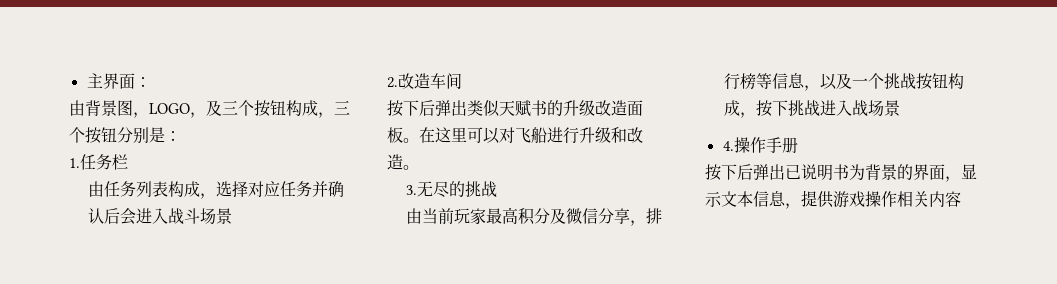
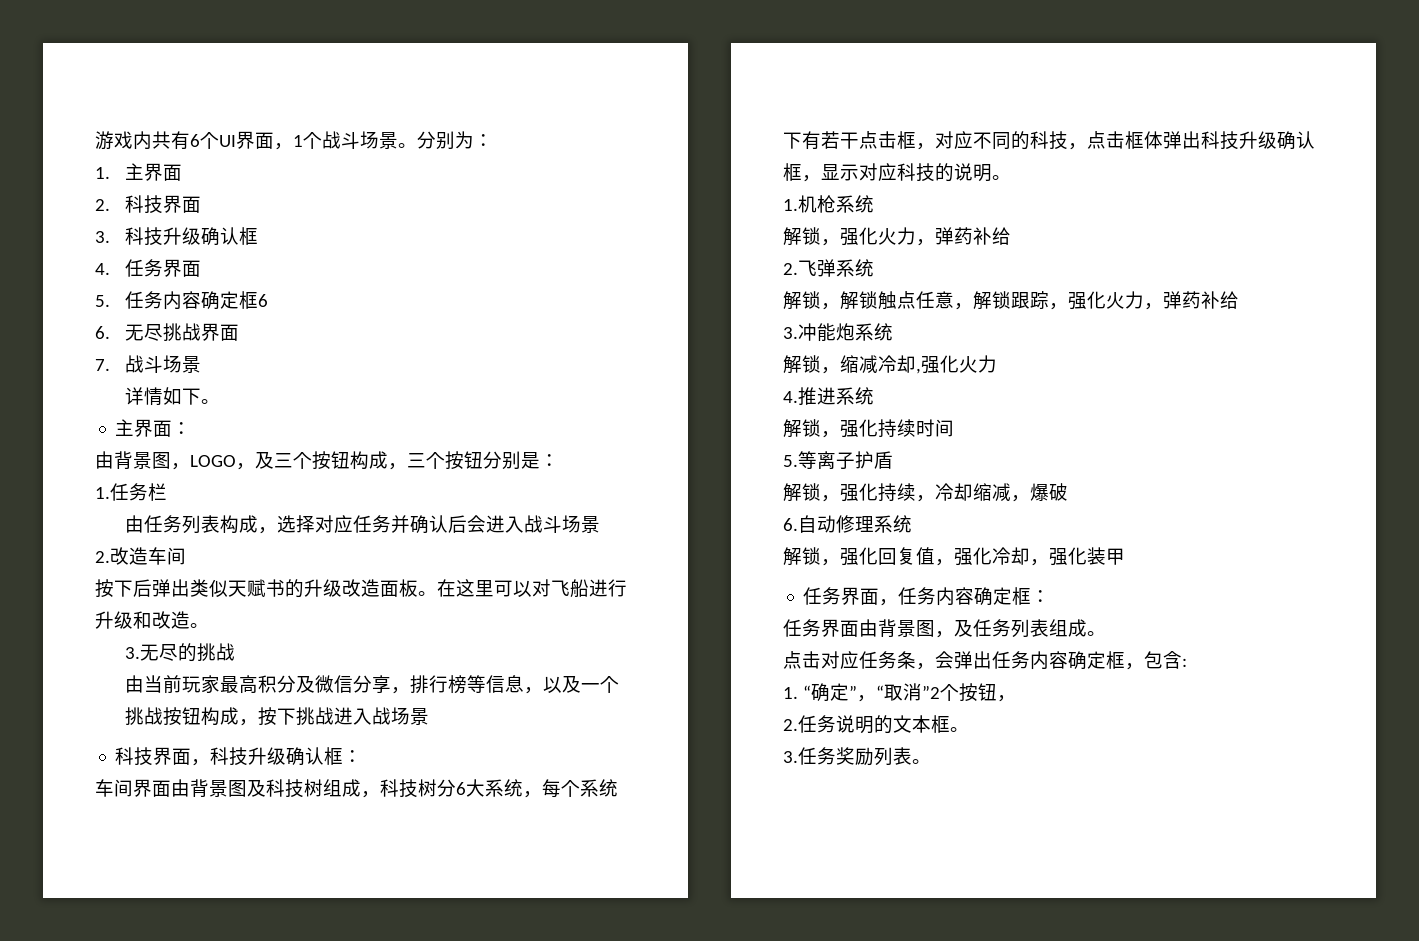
(86, 80) none -> [95,131,493,150] [95,163,182,181] [95,195,201,214] [95,227,258,246] [95,259,201,277] [95,291,268,310] [95,323,239,342] [95,355,201,373] [124,387,220,406] 游戏内共有6个UI界面，1个战斗场景。分别为： // 1.主界面 // 2.科技界面 // 3.科技升级确认框 // 4.任务界面 // 5.任务内容确定框6 // 6.无尽挑战界面 // 7.战斗场景 // 详情如下。 //
[722,137,798,153] [705,164,977,182] [705,190,961,209] 4.操作手册 // 按下后弹出已说明书为背景的界面，显示文本信息，提供游戏操作相关内容 -> [115,747,363,766] [95,779,618,798] [783,131,1315,150] [783,163,1011,182] [783,195,874,213] [783,227,1011,246] [783,259,874,277] [783,291,1239,310] [783,323,893,342] [783,355,997,374] [783,387,874,406] [783,419,954,438] [783,451,893,470] [783,483,1068,502] [783,515,912,533] [783,547,1125,566] [803,587,1051,606] [783,619,1106,638] [783,651,1187,670] [783,683,1016,702] [783,715,969,734] [783,747,931,766] 科技界面，科技升级确认框： // 车间界面由背景图及科技树组成，科技树分6大系统，每个系统下有若干点击框，对应不同的科技，点击框体弹出科技升级确认框，显示对应科技的说明。 // 1.机枪系统 // 解锁，强化火力，弹药补给 // 2.飞弹系统 // 解锁，解锁触点任意，解锁跟踪，强化火力，弹药补给 // 3.冲能炮系统 // 解锁，缩减冷却,强化火力 // 4.推进系统 // 解锁，强化持续时间 // 5.等离子护盾 // 解锁，强化持续，冷却缩减，爆破 // 6.自动修理系统 // 解锁，强化回复值，强化冷却，强化装甲 // 任务界面，任务内容确定框： // 任务界面由背景图，及任务列表组成。 // 点击对应任务条，会弹出任务内容确定框，包含: // 1. “确定”，“取消”2个按钮， // 2.任务说明的文本框。 // 3.任务奖励列表。

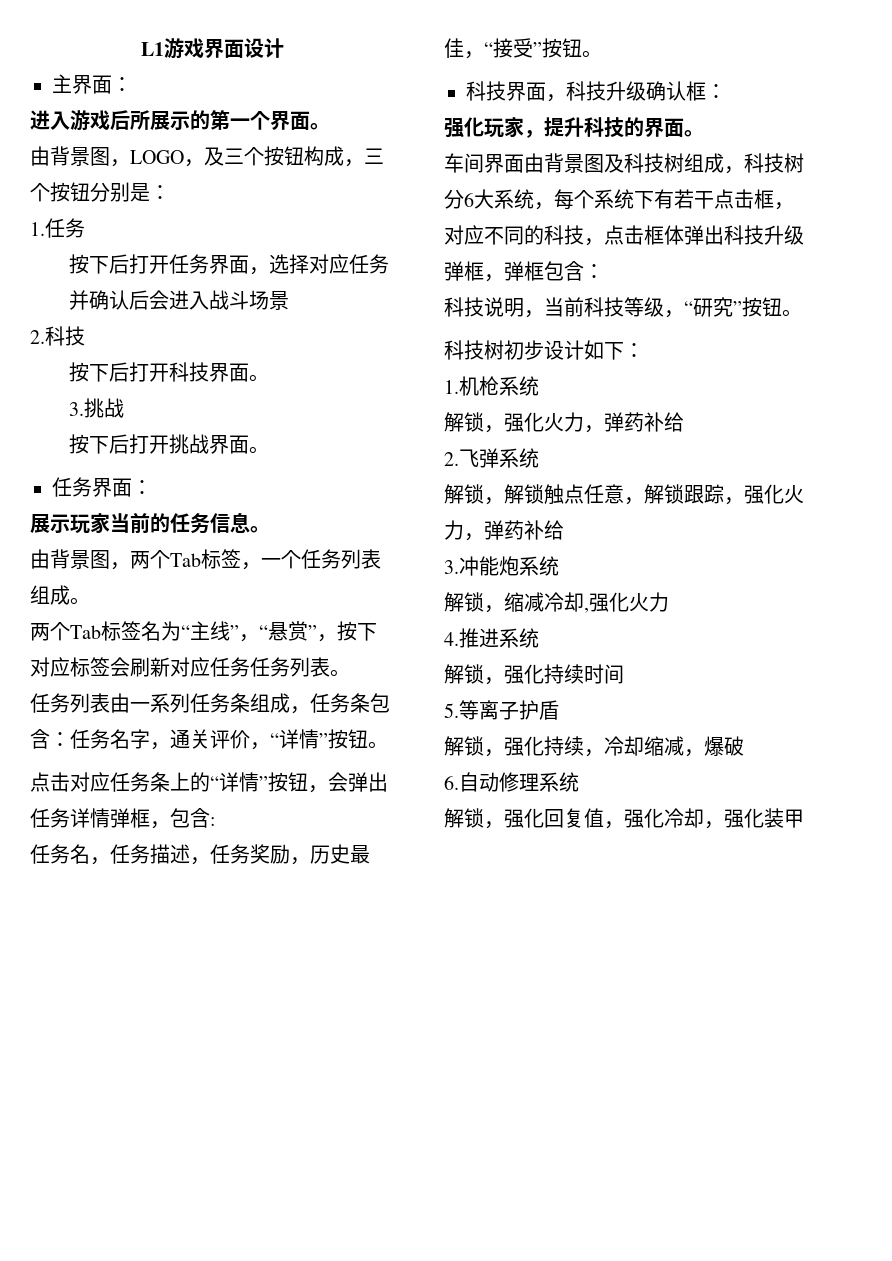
[95,131,493,150] [95,163,182,181] [95,195,201,214] [95,227,258,246] [95,259,201,277] [95,291,268,310] [95,323,239,342] [95,355,201,373] [124,387,220,406] [115,419,192,437] 游戏内共有6个UI界面，1个战斗场景。分别为： // 1.主界面 // 2.科技界面 // 3.科技升级确认框 // 4.任务界面 // 5.任务内容确定框6 // 6.无尽挑战界面 // 7.战斗场景 // 详情如下。 // 主界面： -> [140,38,284,59] [52,74,132,94] [30,110,330,131] L1游戏界面设计 // 主界面： // 进入游戏后所展示的第一个界面。
[148,483,167,501] [124,515,258,534] 栏 // 由任务列表构成 -> [69,254,250,274] // 按下后打开任务界面
[110,547,186,565] [95,579,627,598] [95,611,209,629] [124,643,197,662] 改造车间 // 按下后弹出类似天赋书的升级改造面板。在这里可以对飞船进行升级和改造。 // 3.无尽的 -> [45,326,85,346] [69,362,270,382] [69,402,85,416] 科技 // 按下后打开科技界面。 // 3.
[124,675,619,694] [124,707,429,726] 由当前玩家最高积分及微信分享，排行榜等信息，以及一个挑战按钮构成，按下挑战进入战场景 -> [69,434,270,454] [52,477,152,497] [30,512,270,534] [30,549,381,570] [30,585,90,605] [30,621,377,642] [30,657,350,677] [30,693,390,714] [30,729,388,750] [30,772,388,793] [30,808,216,829] [30,844,370,865] [444,38,602,59] 按下后打开挑战界面。 // 任务界面： // 展示玩家当前的任务信息。 // 由背景图，两个Tab标签，一个任务列表组成。 // 两个Tab标签名为“主线”，“悬赏”，按下对应标签会刷新对应任务任务列表。 // 任务列表由一系列任务条组成，任务条包含：任务名字，通关评价，“详情”按钮。 // 点击对应任务条上的“详情”按钮，会弹出任务详情弹框，包含: // 任务名，任务描述，任务奖励，历史最佳，“接受”按钮。
(363, 756) none -> [444,117,704,138] // 强化玩家，提升科技的界面。
[1277,131,1315,150] [783,163,1011,182] 确认框，显示对应科技的说明。 -> [444,261,604,282] [444,297,802,318] [444,340,644,360] 弹框，弹框包含： // 科技说明，当前科技等级，“研究”按钮。 // 科技树初步设计如下：
[803,587,1051,606] [783,619,1106,638] [783,651,1187,670] [783,683,1016,702] [783,715,969,734] [783,747,931,766] // 任务界面，任务内容确定框： // 任务界面由背景图，及任务列表组成。 // 点击对应任务条，会弹出任务内容确定框，包含: // 1. “确定”，“取消”2个按钮， // 2.任务说明的文本框。 // 3.任务奖励列表。 -> (804, 818) none

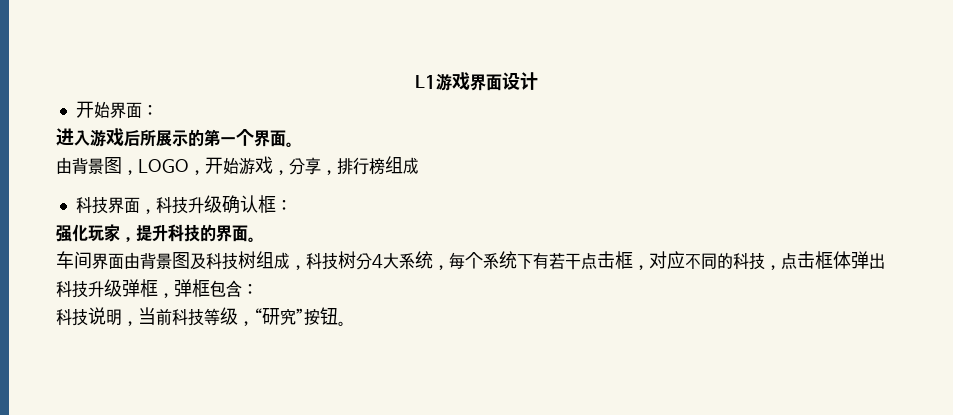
[52,74,72,93] 主 -> [75,101,110,118] 开始
[204,146,384,167] [30,182,170,202] [30,218,85,238] [69,254,390,275] [69,290,290,310] [30,326,85,346] [69,362,270,382] [69,398,125,418] [69,434,270,454] [52,477,152,497] [30,512,270,534] [30,549,381,570] [30,585,90,605] [30,621,377,642] [30,657,350,677] [30,693,390,714] [30,729,388,750] [30,772,388,793] [30,808,216,829] [30,844,370,865] [444,38,602,59] 及三个按钮构成，三个按钮分别是： // 1.任务 // 按下后打开任务界面，选择对应任务并确认后会进入战斗场景 // 2.科技 // 按下后打开科技界面。 // 3.挑战 // 按下后打开挑战界面。 // 任务界面： // 展示玩家当前的任务信息。 // 由背景图，两个Tab标签，一个任务列表组成。 // 两个Tab标签名为“主线”，“悬赏”，按下对应标签会刷新对应任务任务列表。 // 任务列表由一系列任务条组成，任务条包含：任务名字，通关评价，“详情”按钮。 // 点击对应任务条上的“详情”按钮，会弹出任务详情弹框，包含: // 任务名，任务描述，任务奖励，历史最佳，“接受”按钮。 -> [205,156,419,175] 开始游戏，分享，排行榜组成
[464,192,474,207] 6 -> [372,254,383,269] 4
[444,340,644,360] [444,376,539,396] [444,412,684,433] [444,448,539,468] [444,484,804,505] [444,520,564,541] [444,556,559,576] [444,592,669,613] [444,628,539,648] [444,664,624,685] [444,700,559,720] [444,736,744,757] [444,772,579,792] [444,808,804,829] // 科技树初步设计如下： // 1.机枪系统 // 解锁，强化火力，弹药补给 // 2.飞弹系统 // 解锁，解锁触点任意，解锁跟踪，强化火力，弹药补给 // 3.冲能炮系统 // 解锁，缩减冷却,强化火力 // 4.推进系统 // 解锁，强化持续时间 // 5.等离子护盾 // 解锁，强化持续，冷却缩减，爆破 // 6.自动修理系统 // 解锁，强化回复值，强化冷却，强化装甲 -> (346, 323) none

